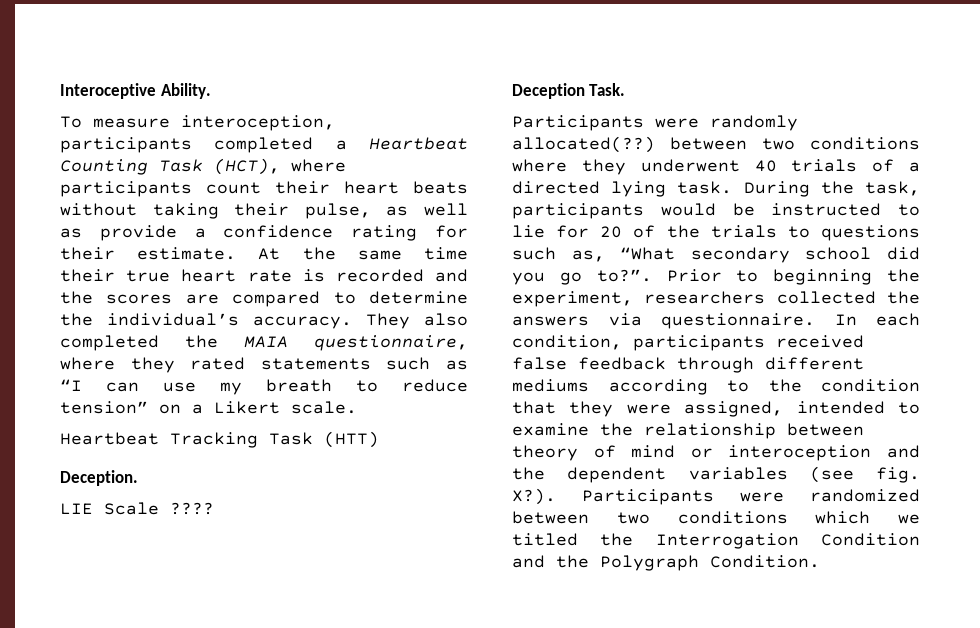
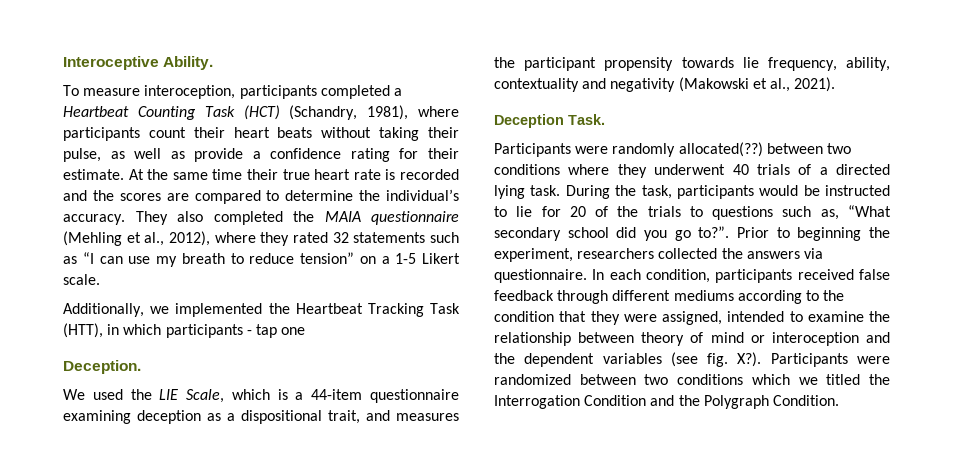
[214,158,280,175] (HCT), -> [243,105,409,120] (HCT) (Schandry, 1981),
[314,335,468,351] questionnaire, -> [371,211,459,225] [63,231,210,246] questionnaire (Mehling et al., 2012),
(246, 363) none -> [332,232,349,243] 32
(203, 409) none -> [395,253,417,264] 1-5
[60,431,379,448] [60,470,138,486] [60,502,214,515] Heartbeat Tracking Task (HTT) // Deception. // LIE Scale ???? -> [63,303,460,317] [63,323,306,338] [63,360,141,374] [63,389,459,403] [63,410,459,424] [494,57,890,71] [494,77,836,92] Additionally, we implemented the Heartbeat Tracking Task (HTT), in which participants - tap one // Deception. // We used the LIE Scale, which is a 44-item questionnaire examining deception as a dispositional trait, and measures the participant propensity towards lie frequency, ability, contextuality and negativity (Makowski et al., 2021).

